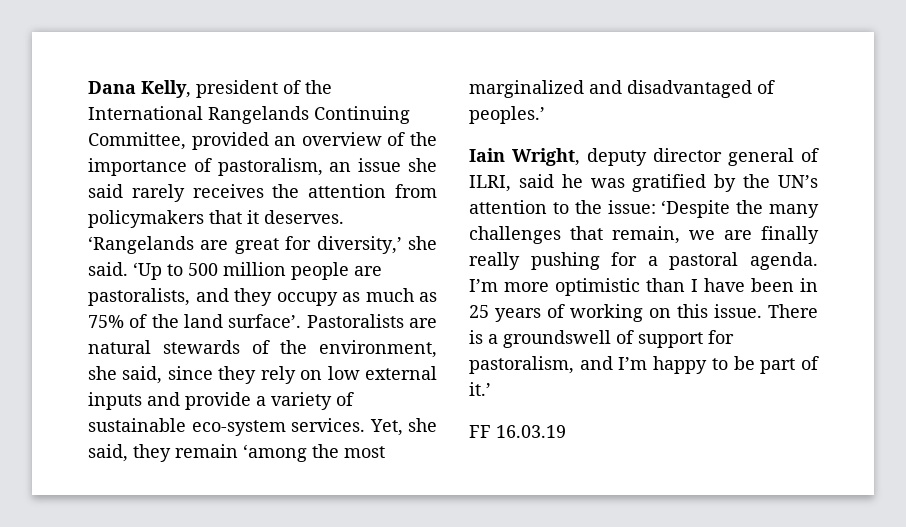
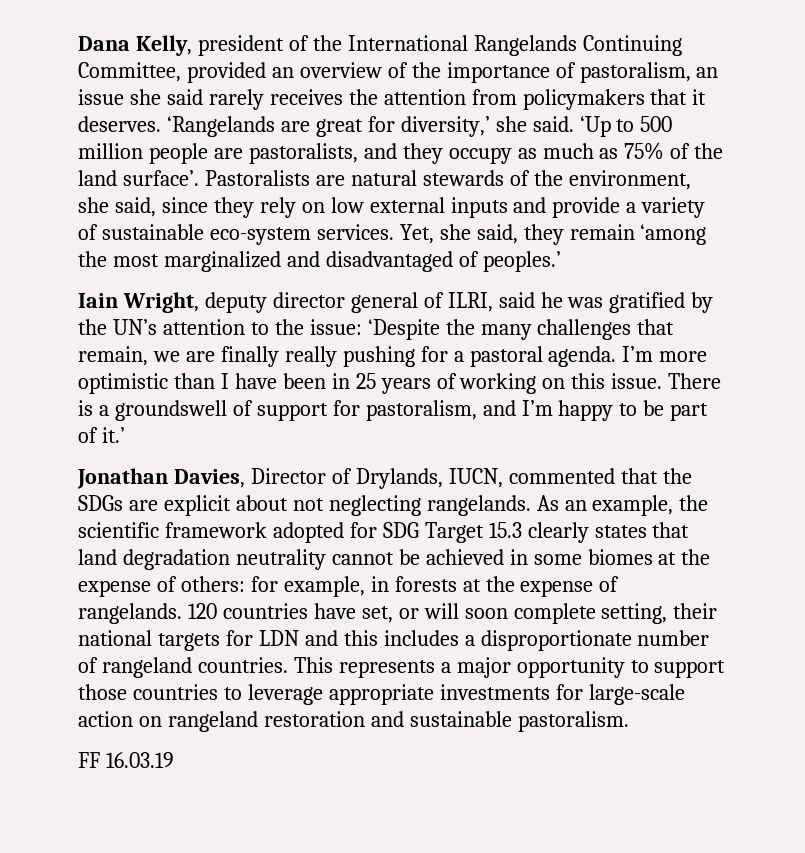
(491, 389) none -> [77,468,692,489] [78,495,709,516] [78,522,690,543] [78,549,711,570] [78,576,620,597] [78,603,718,624] [78,630,710,651] [78,657,726,678] [78,684,685,705] [78,711,629,732] // Jonathan Davies, Director of Drylands, IUCN, commented that the SDGs are explicit about not neglecting rangelands. As an example, the scientific framework adopted for SDG Target 15.3 clearly states that land degradation neutrality cannot be achieved in some biomes at the expense of others: for example, in forests at the expense of rangelands. 120 countries have set, or will soon complete setting, their national targets for LDN and this includes a disproportionate number of rangeland countries. This represents a major opportunity to support those countries to leverage appropriate investments for large-scale action on rangeland restoration and sustainable pastoralism.

